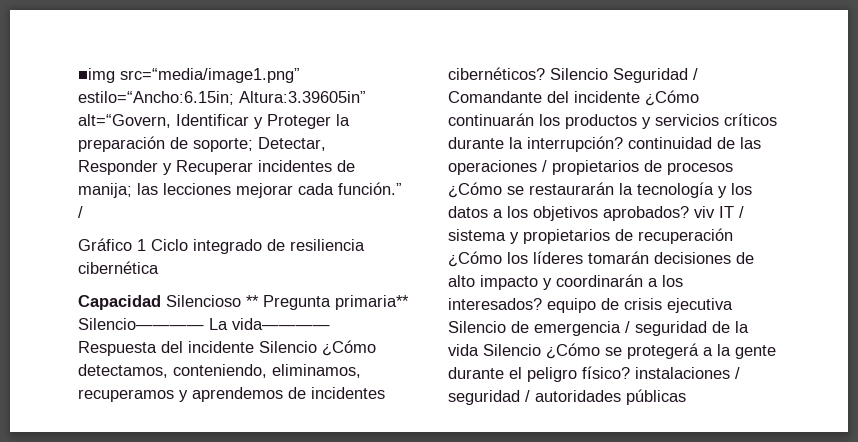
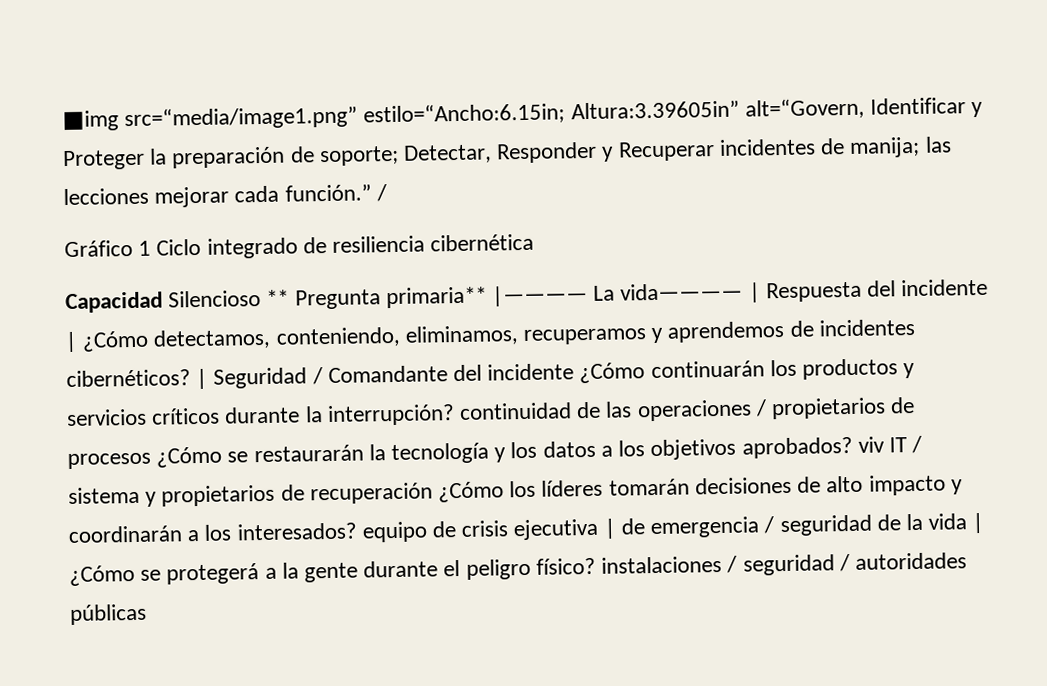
[78,318,204,330] Silencio———— -> [492,285,589,307] |————
(330, 324) none -> [748,282,761,303] |
[259,341,317,353] Silencio -> [65,331,78,353] |
[550,68,608,80] Silencio -> [196,368,209,390] |
[448,321,506,333] Silencio -> [603,518,617,539] |
[483,344,541,356] Silencio -> [972,512,985,534] |

